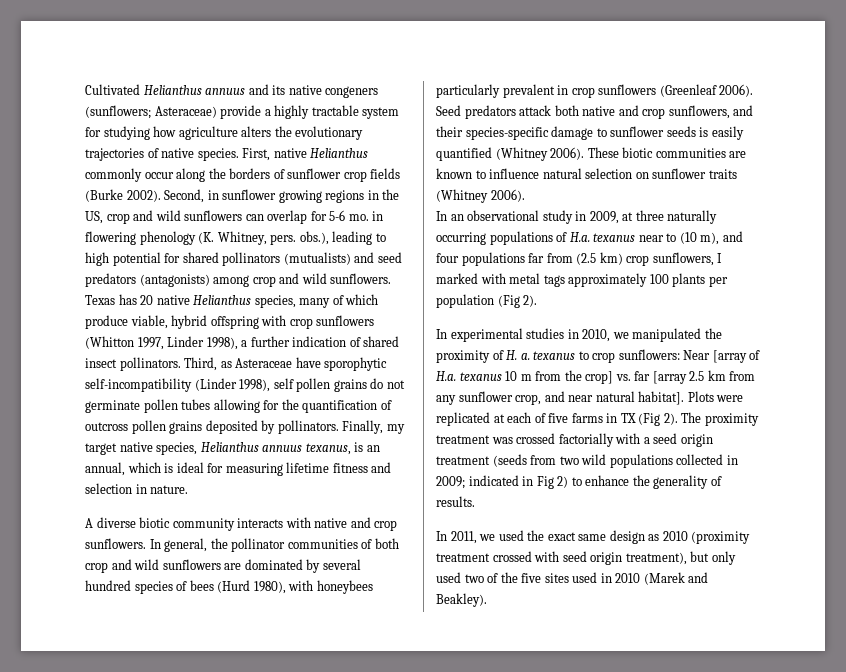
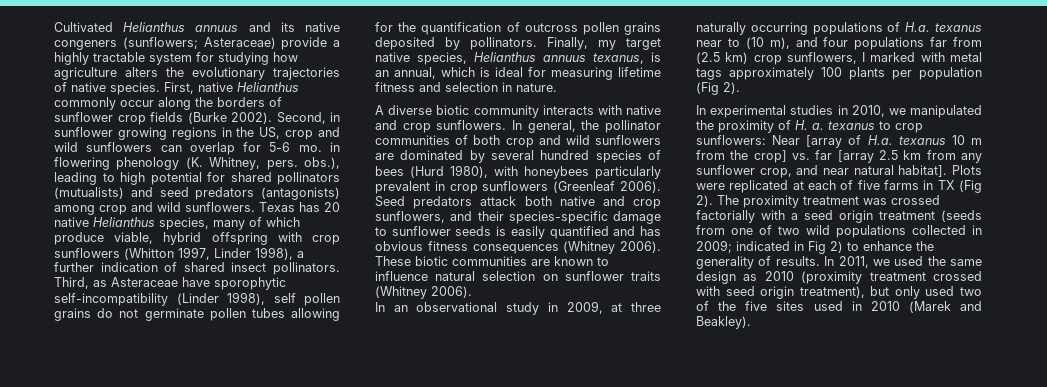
(492, 154) none -> [613,226,661,236] [375,241,559,254] and has obvious fitness consequences
(557, 460) none -> [731,225,772,235] one of
(475, 501) // -> (820, 261) none
[547,532,576,541] exact -> (946, 261) none

